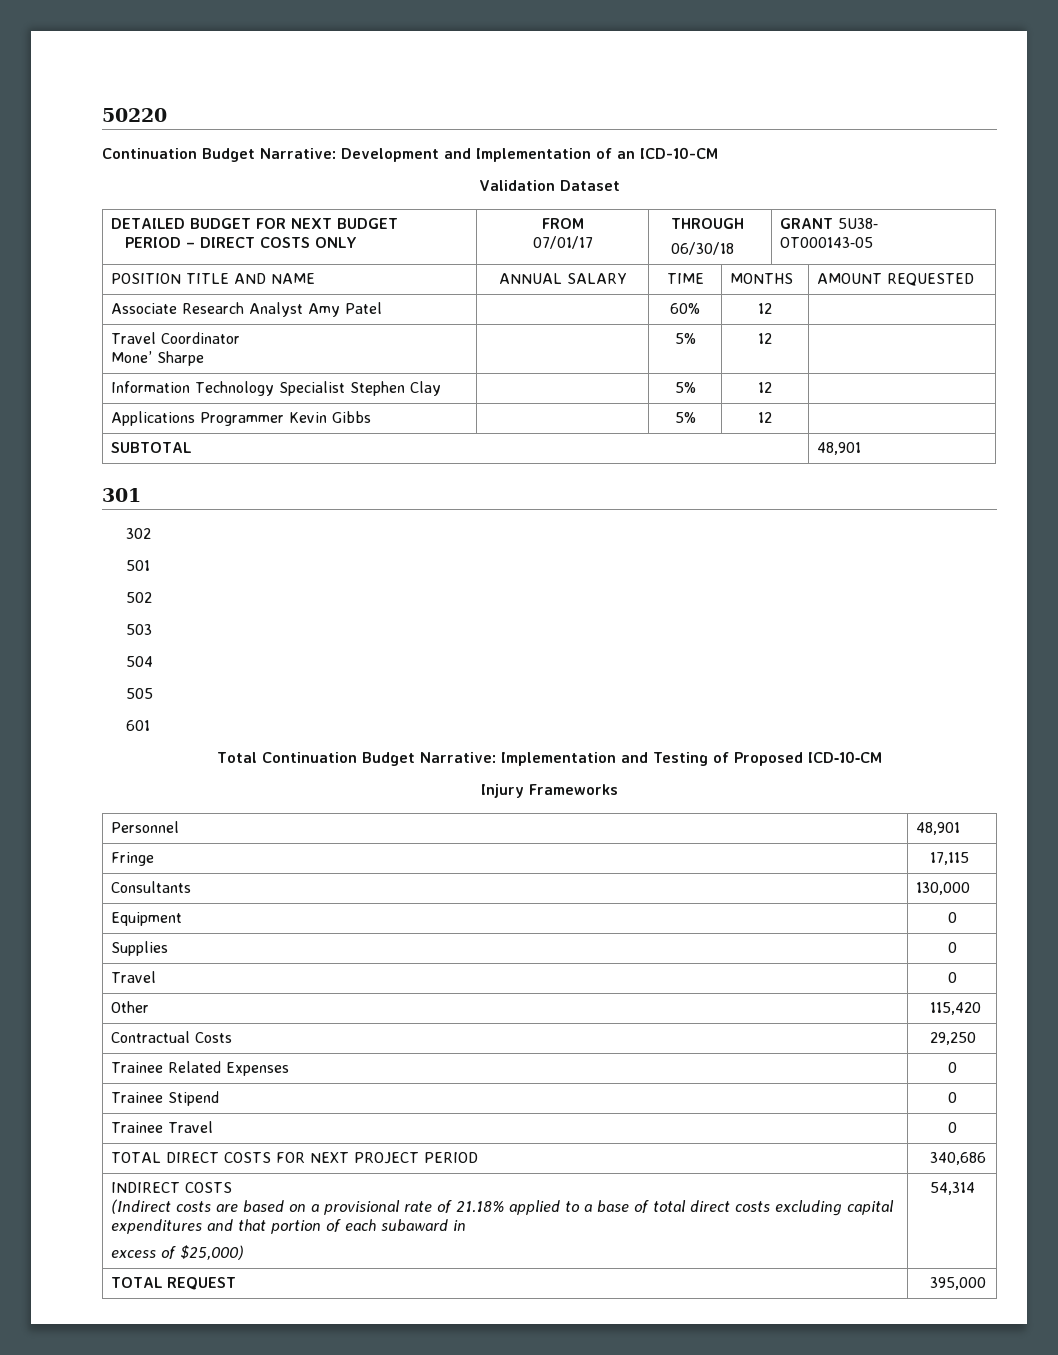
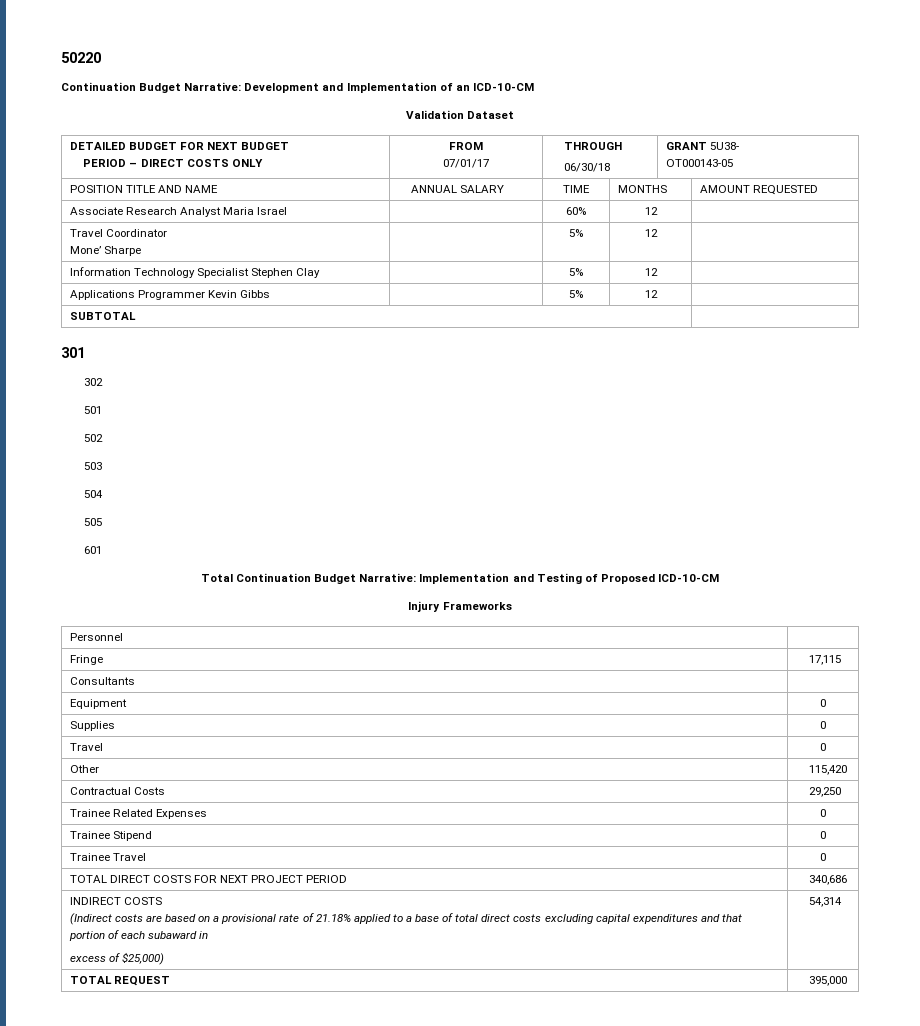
[307,302,382,317] Amy Patel -> [223,207,288,215] Maria Israel
[816,442,861,455] 48,901 -> (136, 316) none
[915,822,960,835] 48,901 -> (123, 637) none
[915,882,970,895] 130,000 -> (135, 681) none

